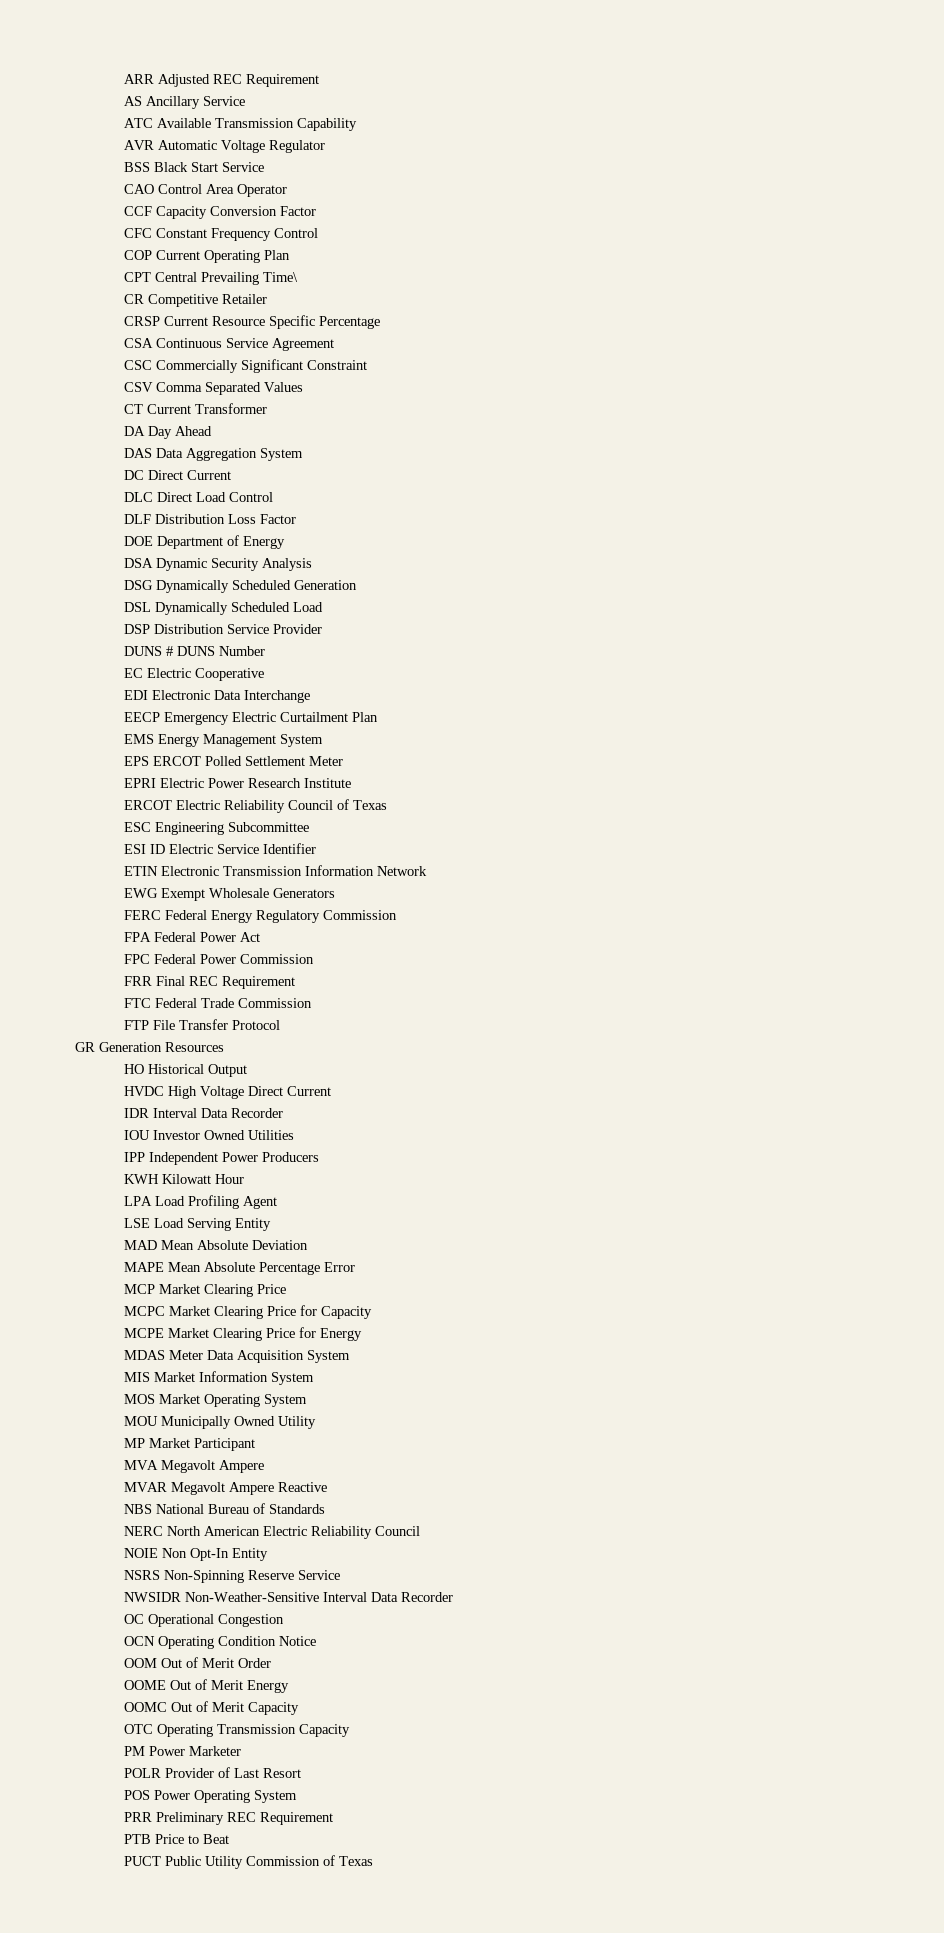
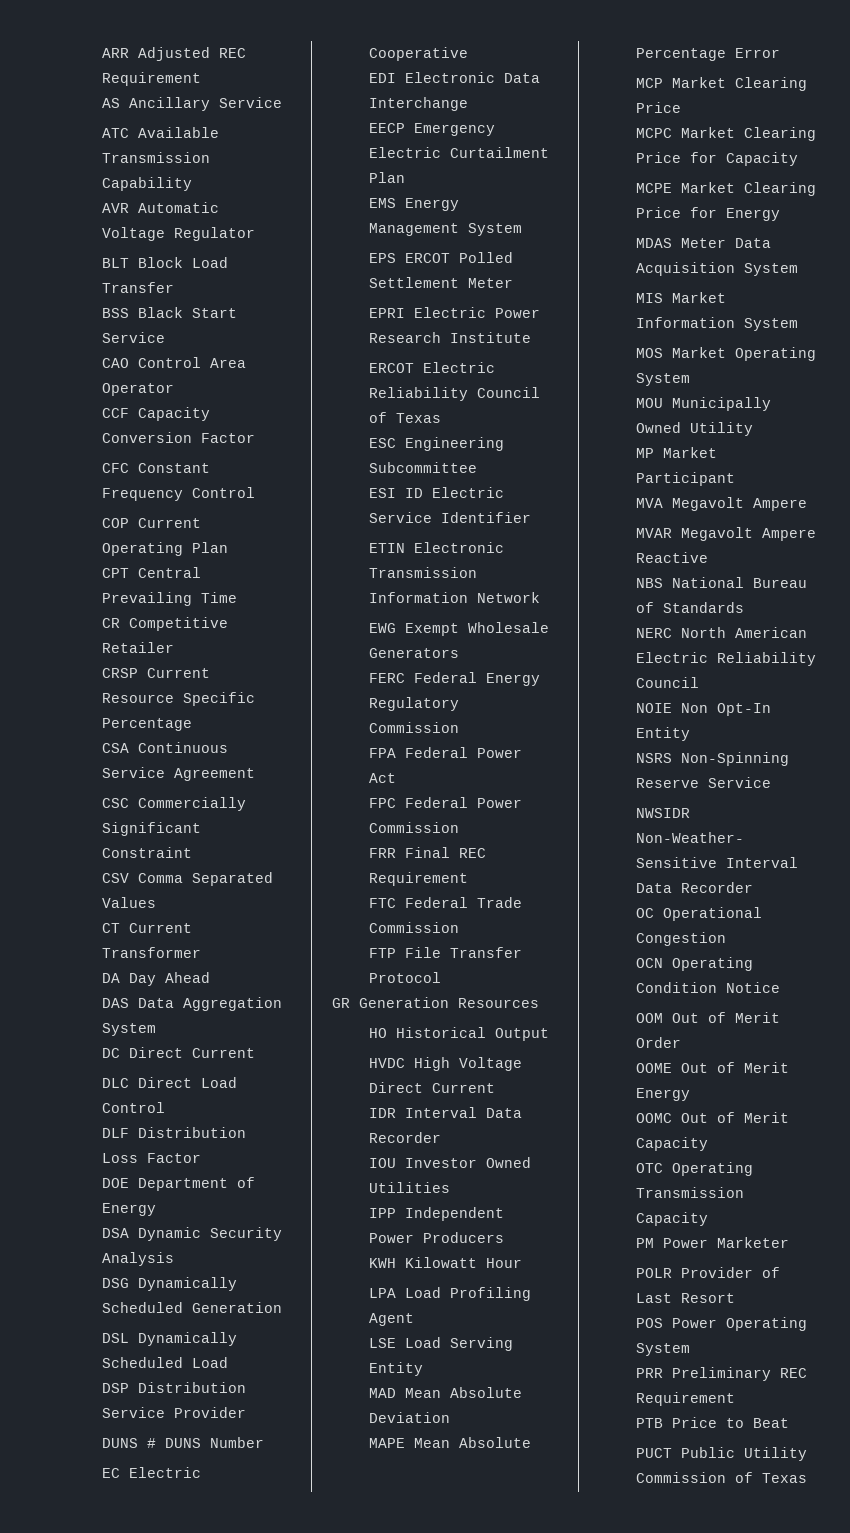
(325, 146) none -> [101,257,228,268] [101,282,174,293] // BLT Block Load Transfer
[262,272,298,282] Time\ -> [200,592,237,603] Time

